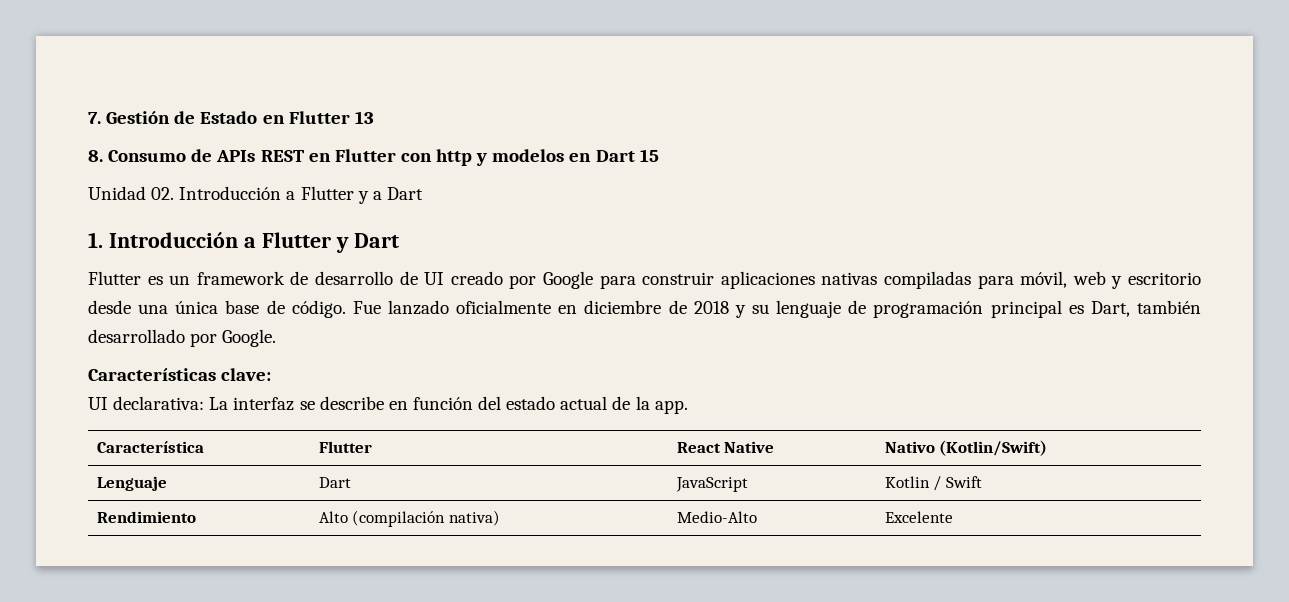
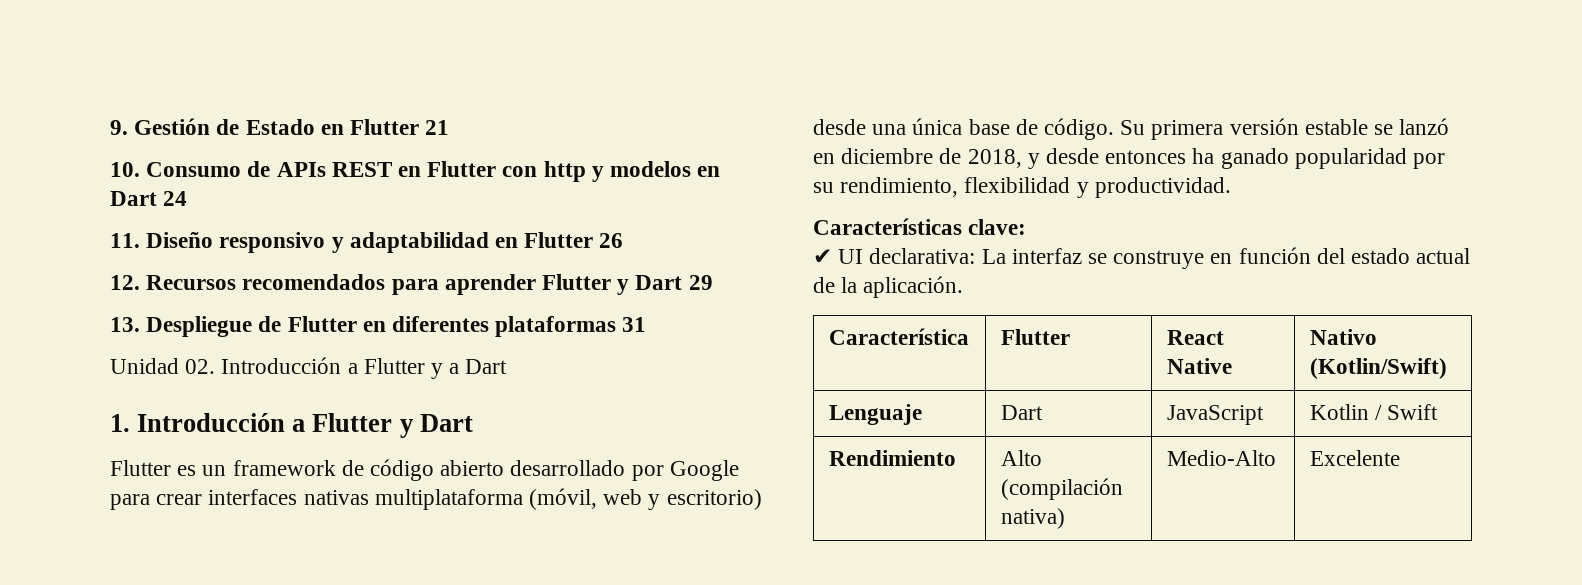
[88,112,101,124] 7. -> [110,120,128,135] 9.
[354,111,374,124] [88,150,103,162] 13 // 8. -> [425,120,450,135] [110,162,140,177] 21 // 10.
[639,149,659,162] 15 -> [163,191,188,206] [110,232,624,253] [110,274,713,295] [110,316,647,337] 24 // 11. Diseño responsivo y adaptabilidad en Flutter 26 // 12. Recursos recomendados para aprender Flutter y Dart 29 // 13. Despliegue de Flutter en diferentes plataformas 31
[315,271,1068,289] desarrollo de UI creado por Google para construir aplicaciones nativas compiladas para móvil, -> [370,459,739,481] [110,488,598,510] código abierto desarrollado por Google para crear interfaces nativas multiplataforma (móvil,
[1128,272,1202,285] escritorio -> [666,489,762,510] escritorio)
[352,300,1201,318] [88,329,277,347] Fue lanzado oficialmente en diciembre de 2018 y su lenguaje de programación principal es Dart, también desarrollado por Google. -> [1120,118,1450,140] [813,148,1446,169] [813,177,1231,198] Su primera versión estable se lanzó en diciembre de 2018, y desde entonces ha ganado popularidad por su rendimiento, flexibilidad y productividad.
(272, 374) none -> [813,249,832,264] ✔
[319,396,384,410] describe -> [1113,250,1205,269] construye
[654,400,688,414] app. -> [863,276,964,298] aplicación.

